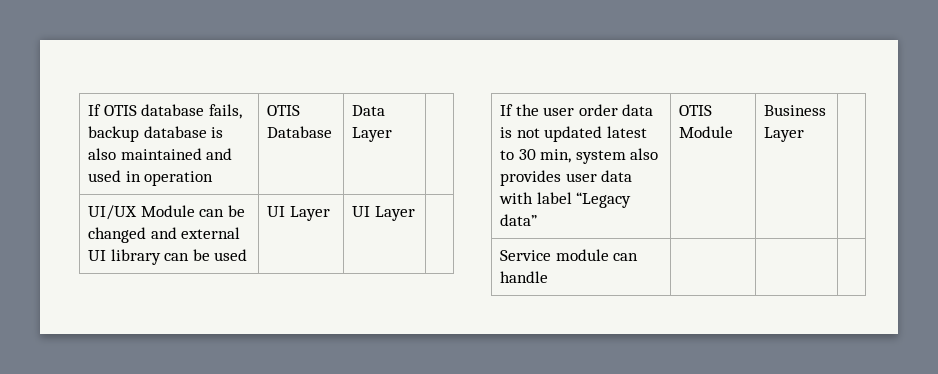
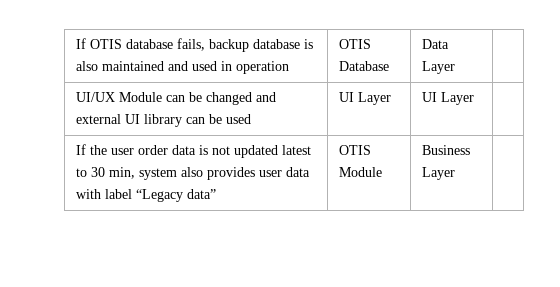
[500,249,639,261] [500,271,549,283] // Service module can handle | | | -> (455, 173) none

